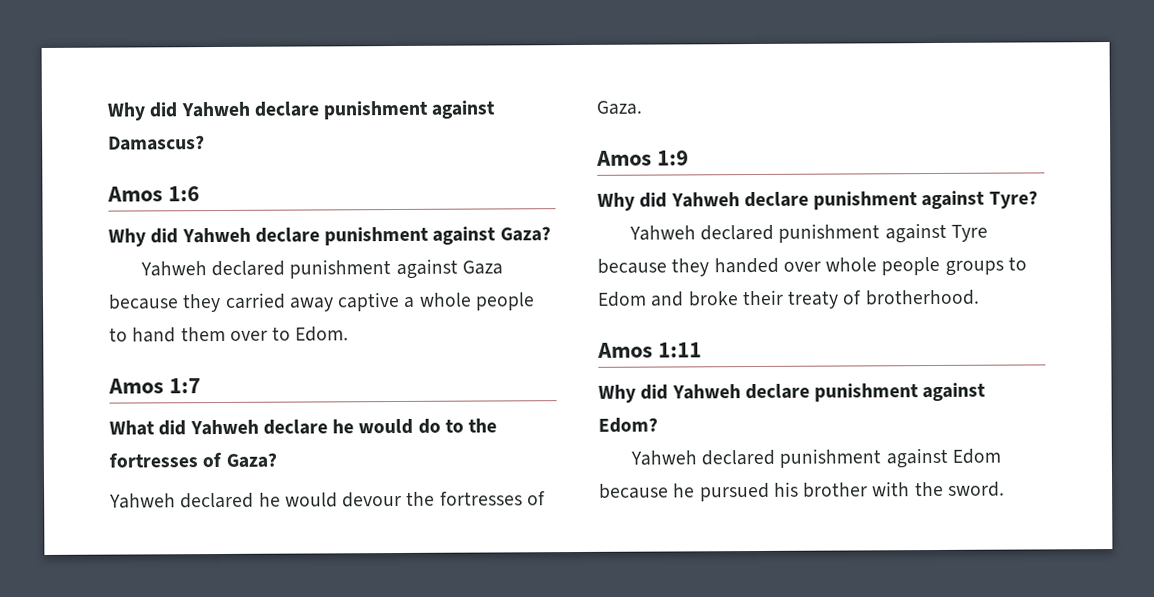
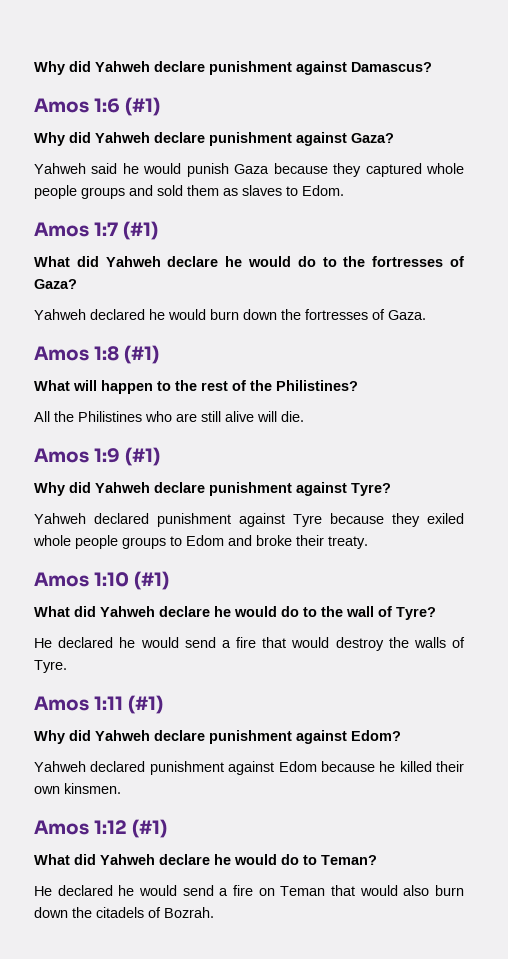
(201, 194) none -> [124,97,160,116] (#1)
[211,258,503,280] [108,291,535,313] [109,326,268,343] declared punishment against Gaza because they carried away captive a whole people to hand them over -> [91,163,465,177] [34,185,282,199] said he would punish Gaza because they captured whole people groups and sold them as slaves
(202, 386) none -> [122,221,158,240] (#1)
[342,491,403,508] devour -> [210,309,277,320] burn down
(642, 107) none -> [34,345,159,364] [34,380,358,394] [34,411,304,422] // Amos 1:8 (#1) // What will happen to the rest of the Philistines? // All the Philistines who are still alive will die.
(690, 158) none -> [124,447,160,466] (#1)
[713,257,821,274] handed over -> [427,513,464,524] exiled
[787,289,980,309] treaty of brotherhood. -> [328,536,368,549] [34,571,169,590] [34,606,436,620] [34,637,466,651] [34,660,67,673] treaty. // Amos 1:10 (#1) // What did Yahweh declare he would do to the wall of Tyre? // He declared he would send a fire that would destroy the walls of Tyre.
(703, 350) none -> [127,695,163,714] (#1)
[699,481,1005,502] pursued his brother with the sword. -> [399,761,464,772] [34,783,121,794] [34,819,167,838] [34,854,377,865] [34,885,464,896] [34,907,214,918] killed their own kinsmen. // Amos 1:12 (#1) // What did Yahweh declare he would do to Teman? // He declared he would send a fire on Teman that would also burn down the citadels of Bozrah.

